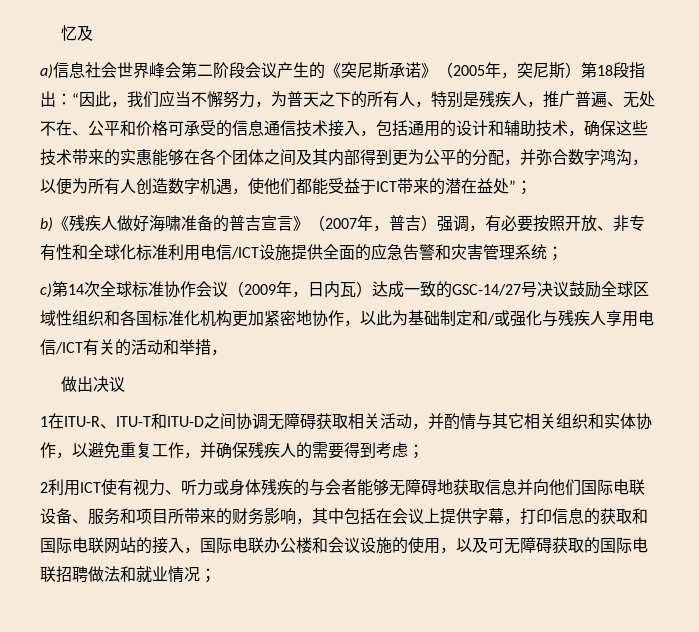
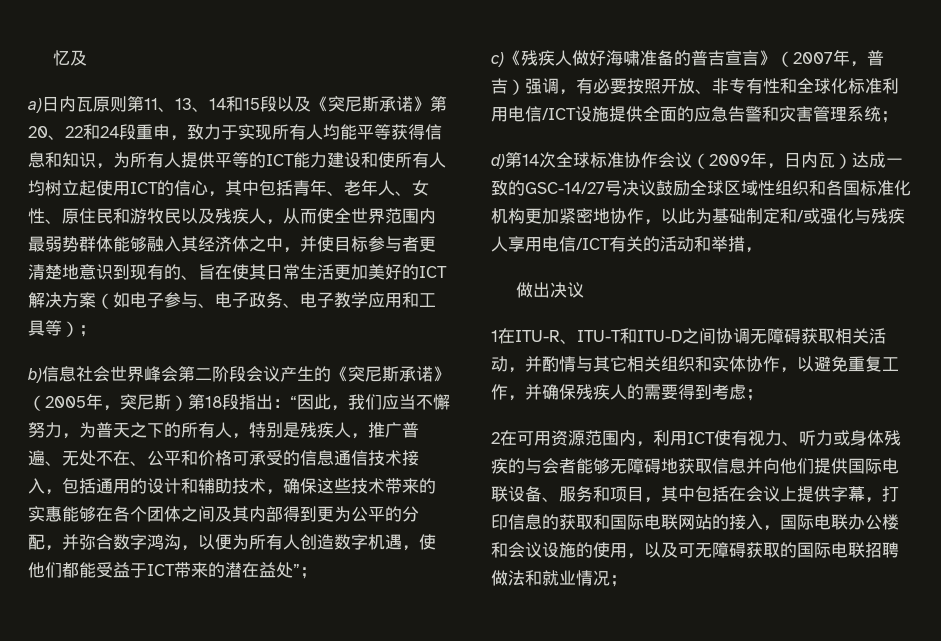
(53, 71) none -> [42,96,447,112] [28,124,442,141] [28,152,446,169] [28,179,429,197] [28,208,436,225] [28,236,436,253] [28,264,447,280] [28,292,436,309] [28,320,96,337] [28,368,42,383] 日内瓦原则第11、13、14和15段以及《突尼斯承诺》第20、22和24段重申，致力于实现所有人均能平等获得信息和知识，为所有人提供平等的ICT能力建设和使所有人均树立起使用ICT的信心，其中包括青年、老年人、女性、原住民和游牧民以及残疾人，从而使全世界范围内最弱势群体能够融入其经济体之中，并使目标参与者更清楚地意识到现有的、旨在使其日常生活更加美好的ICT解决方案（如电子参与、电子政务、电子教学应用和工具等）； // b)
[40,217,53,232] b) -> [491,52,504,67] c)
[40,283,52,298] c) -> [491,154,505,169] d)
(48, 487) none -> [500,430,653,447] 在可用资源范围内，
(581, 487) none -> [814,458,848,474] 提供
[168,508,296,525] 所带来的财务影响 -> (644, 494) none

